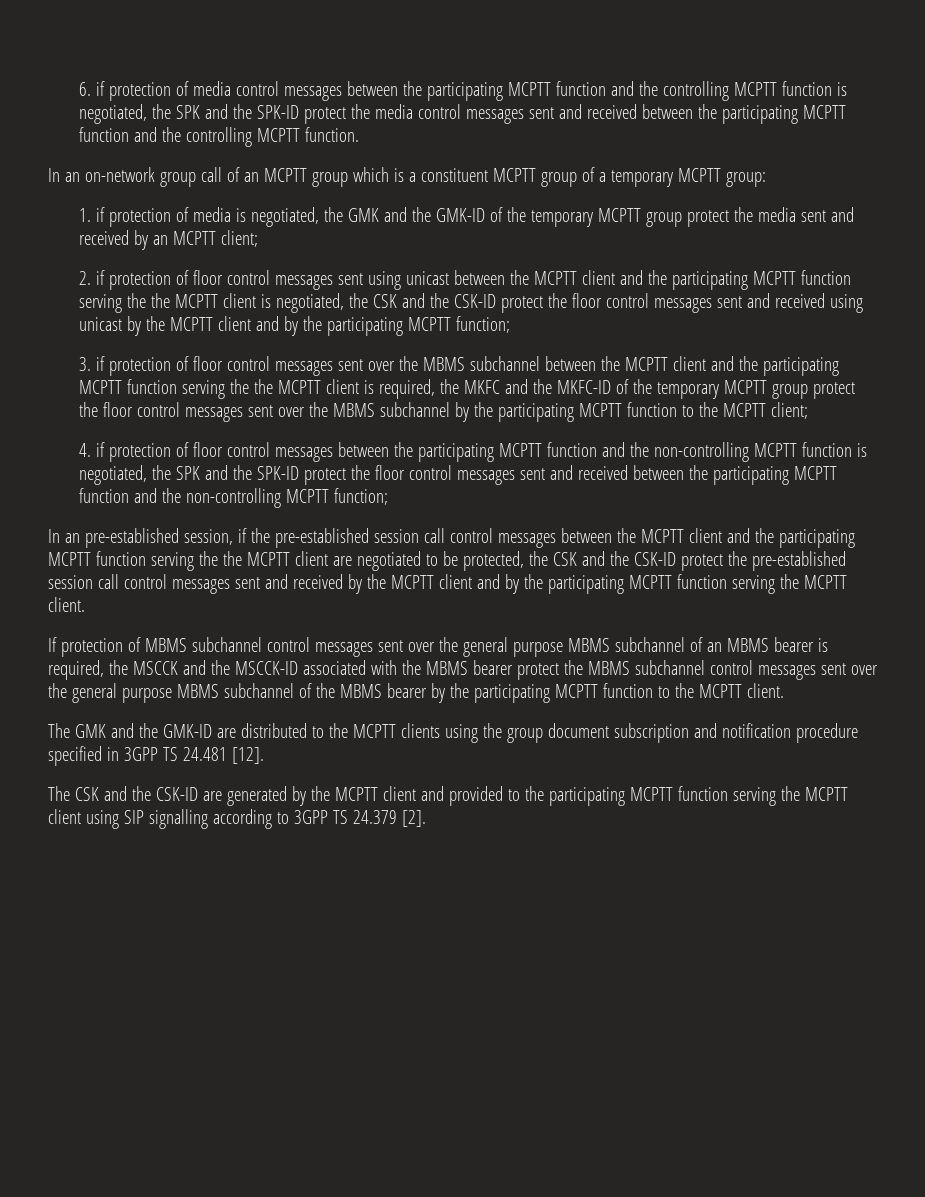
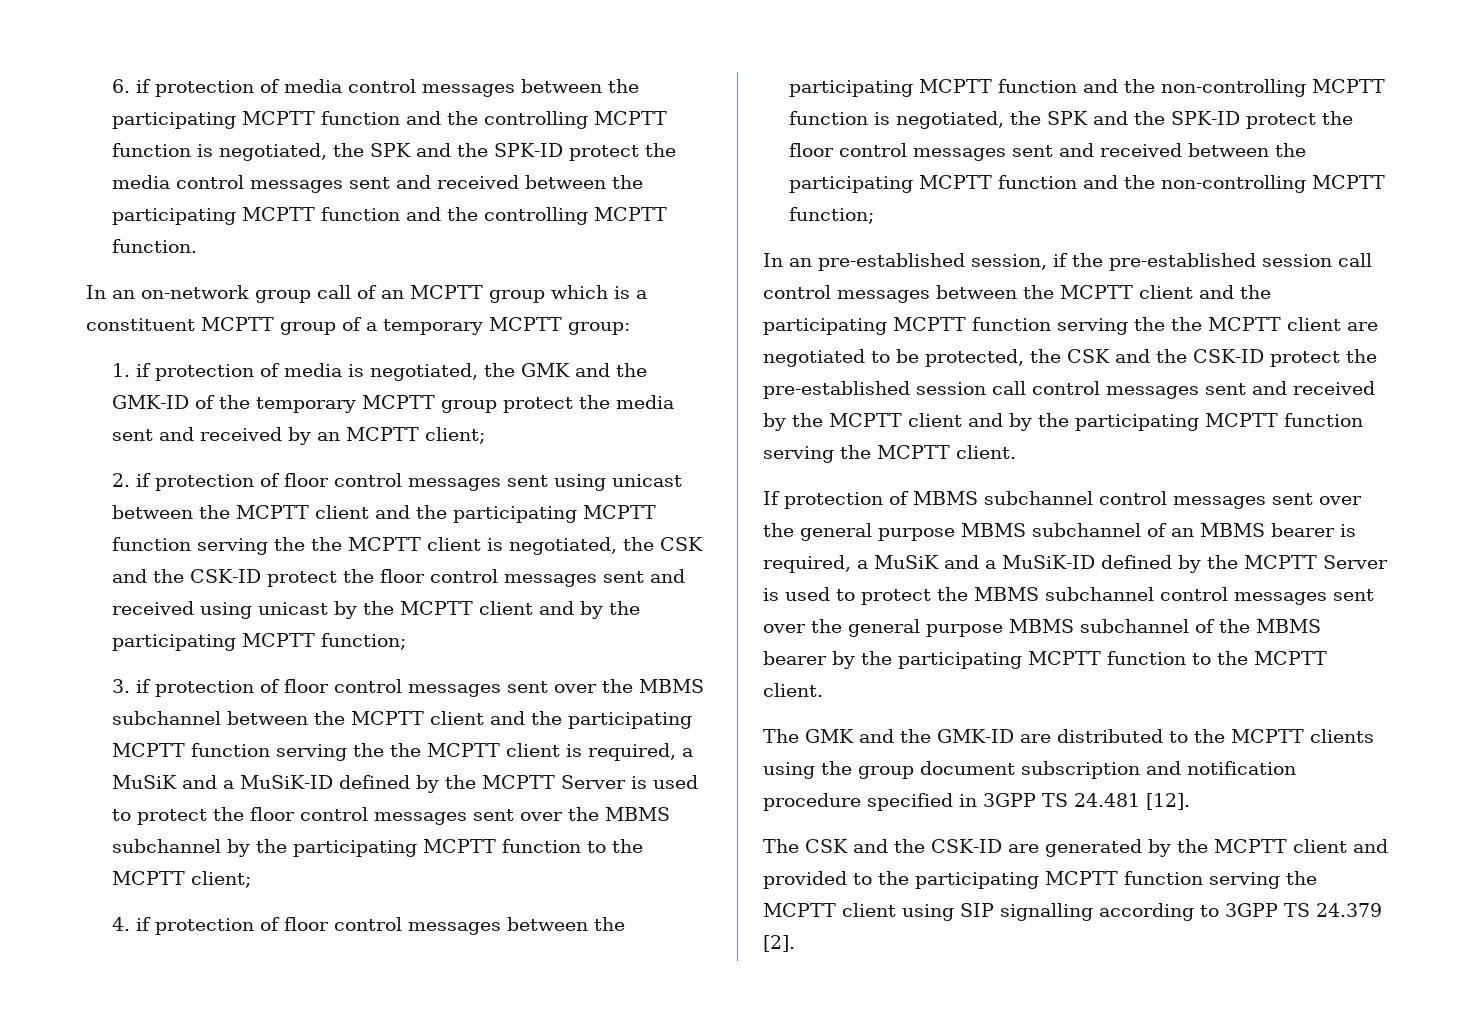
[440,379,809,399] the MKFC and the MKFC-ID of the temporary MCPTT group -> [682,748,694,757] [112,775,699,793] [112,809,132,821] a MuSiK and a MuSiK-ID defined by the MCPTT Server is used to
[108,660,513,675] the MSCCK and the MSCCK-ID associated with the MBMS bearer -> [857,555,1388,573] [763,587,855,601] a MuSiK and a MuSiK-ID defined by the MCPTT Server is used to

